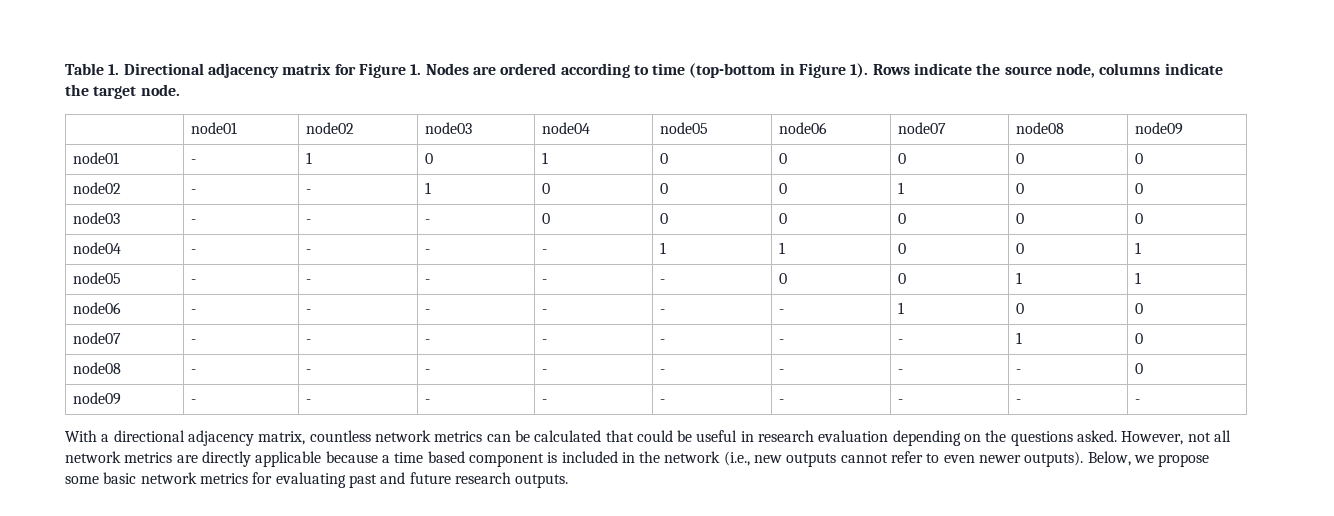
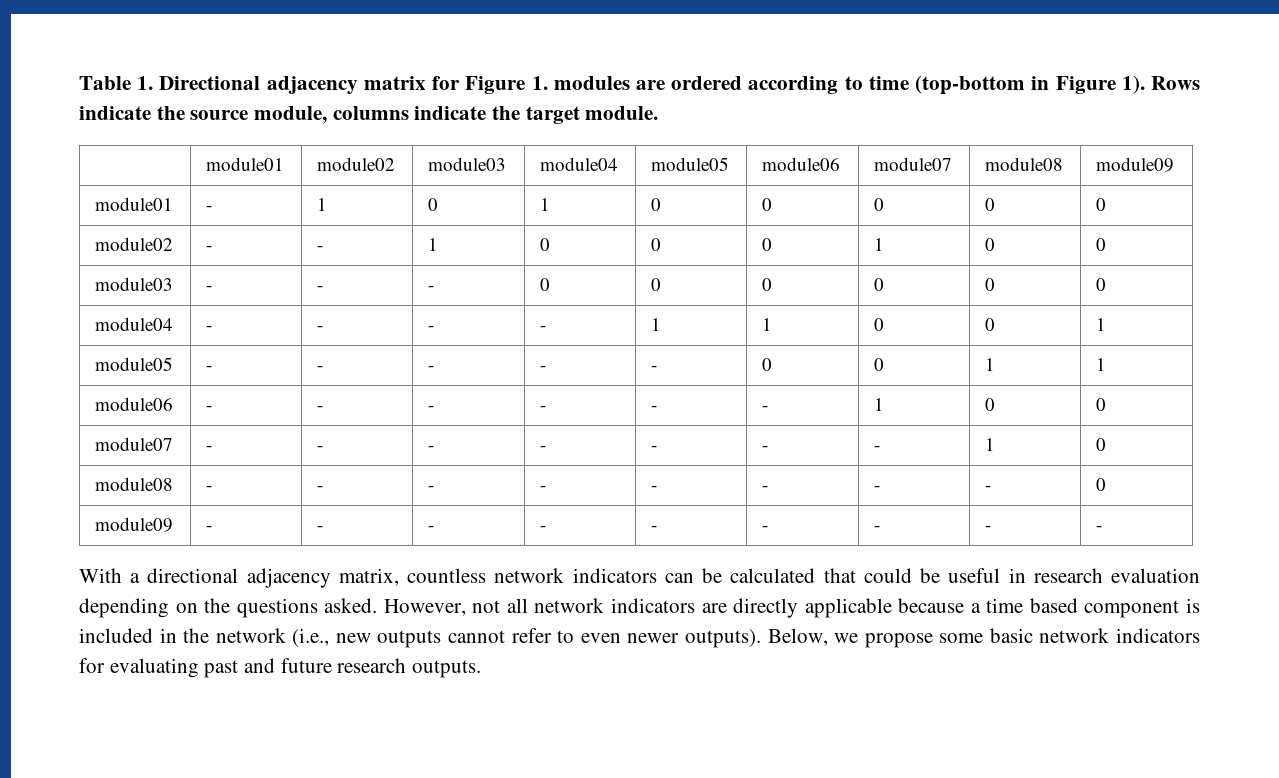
[425,63,469,75] Nodes -> [553,76,630,90] modules
[1056,63,1096,78] node, -> [254,106,328,124] module,
[140,84,180,96] [191,122,238,134] [306,122,355,134] [425,122,473,134] [542,122,591,134] [660,122,709,134] [779,122,828,134] [898,122,947,134] [1016,122,1065,134] [1135,122,1184,135] [73,152,120,164] node. // | node01 | node02 | node03 | node04 | node05 | node06 | node07 | node08 | node09 // node01 -> [585,106,659,120] [206,157,285,171] [317,157,396,171] [428,157,507,171] [540,157,619,171] [651,157,730,171] [762,157,841,171] [874,157,953,171] [985,157,1064,171] [1096,157,1175,172] [95,197,174,211] module. // | module01 | module02 | module03 | module04 | module05 | module06 | module07 | module08 | module09 // module01
[73,182,122,194] node02 -> [95,237,174,251] module02
[73,212,121,224] node03 -> [95,277,174,291] module03
[73,242,122,254] node04 -> [95,317,174,331] module04
[73,272,122,284] node05 -> [95,357,174,371] module05
[73,302,122,314] node06 -> [95,397,174,411] module06
[73,332,122,344] node07 -> [95,437,174,451] module07
[73,362,122,374] node08 -> [95,477,174,491] module08
[73,392,122,405] node09 -> [95,517,174,532] module09
[434,431,483,442] metrics -> [572,568,657,583] indicators
[124,452,173,463] metrics -> [611,598,695,613] indicators
[199,473,248,484] metrics -> [1115,628,1200,643] indicators

